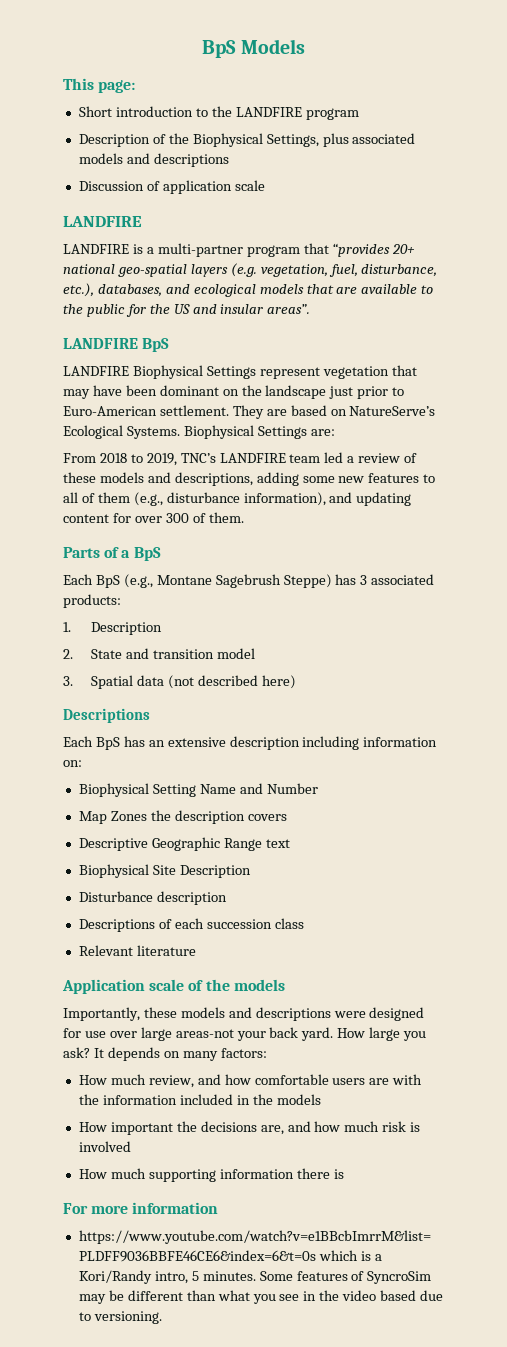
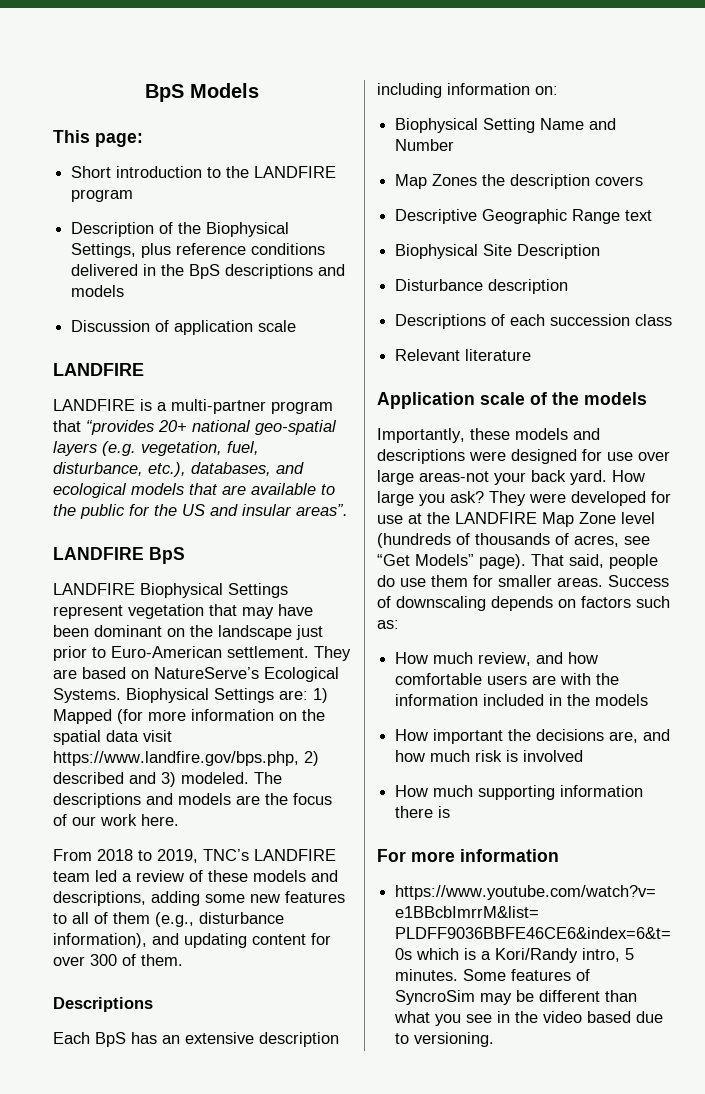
[352,133,416,144] [78,153,229,167] associated models and descriptions -> [176,243,326,255] [71,264,346,279] [71,285,125,297] reference conditions delivered in the BpS descriptions and models
(335, 432) none -> [313,688,328,703] [53,709,325,724] [53,730,172,745] [53,751,319,766] [53,772,282,787] [53,793,332,808] [53,814,179,826] 1) Mapped (for more information on the spatial data visit https://www.landfire.gov/bps.php, 2) described and 3) modeled. The descriptions and models are the focus of our work here.
[63,547,161,561] [63,574,435,588] [63,594,121,608] [63,622,163,635] [63,648,255,659] [63,675,296,689] // Parts of a BpS // Each BpS (e.g., Montane Sagebrush Steppe) has 3 associated products: // 1. Description // 2. State and transition model // 3. Spatial data (not described here) -> (183, 960) none
[93,1047,267,1061] It depends on many factors: -> [489,491,671,506] [377,512,655,527] [377,533,650,548] [377,554,658,569] [377,575,669,587] [377,596,670,611] [377,620,399,629] They were developed for use at the LANDFIRE Map Zone level (hundreds of thousands of acres, see “Get Models” page). That said, people do use them for smaller areas. Success of downscaling depends on factors such as:

